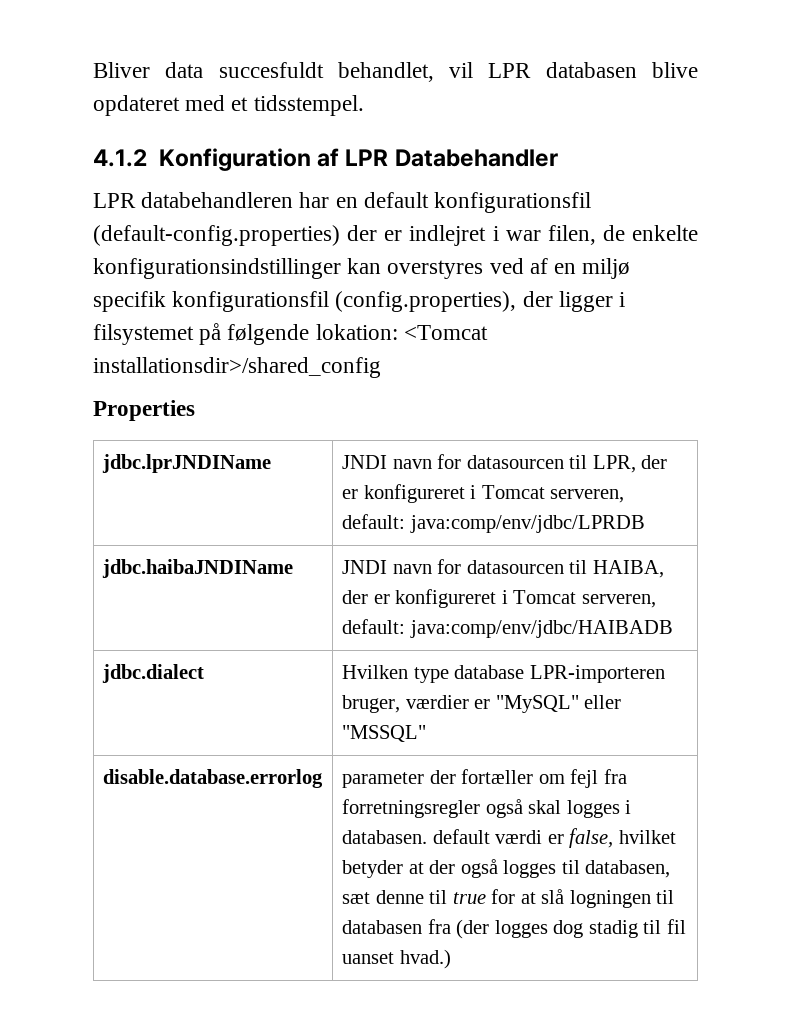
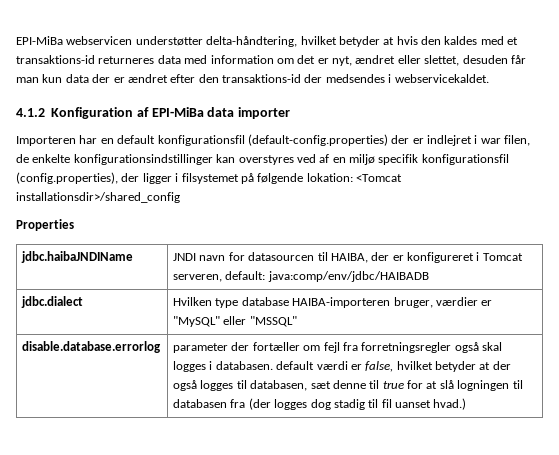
[93,62,698,82] [93,95,364,116] Bliver data succesfuldt behandlet, vil LPR databasen blive opdateret med et tidsstempel. -> [16,36,519,47] [16,55,526,66] [16,74,489,83] EPI-MiBa webservicen understøtter delta-håndtering, hvilket betyder at hvis den kaldes med et transaktions-id returneres data med information om det er nyt, ændret eller slettet, desuden får man kun data der er ændret efter den transaktions-id der medsendes i webservicekaldet.
[345,149,558,167] [93,192,294,208] LPR Databehandler // LPR databehandleren -> [151,107,290,119] [16,136,76,146] EPI-MiBa data importer // Importeren
[101,454,271,473] [341,454,668,473] [341,484,625,503] [341,514,645,533] // jdbc.lprJNDIName | JNDI navn for datasourcen til LPR, der er konfigureret i Tomcat serveren, default: java:comp/env/jdbc/LPRDB -> (74, 225) none
[529,665,665,683] LPR-importeren -> [292,297,391,308] HAIBA-importeren

